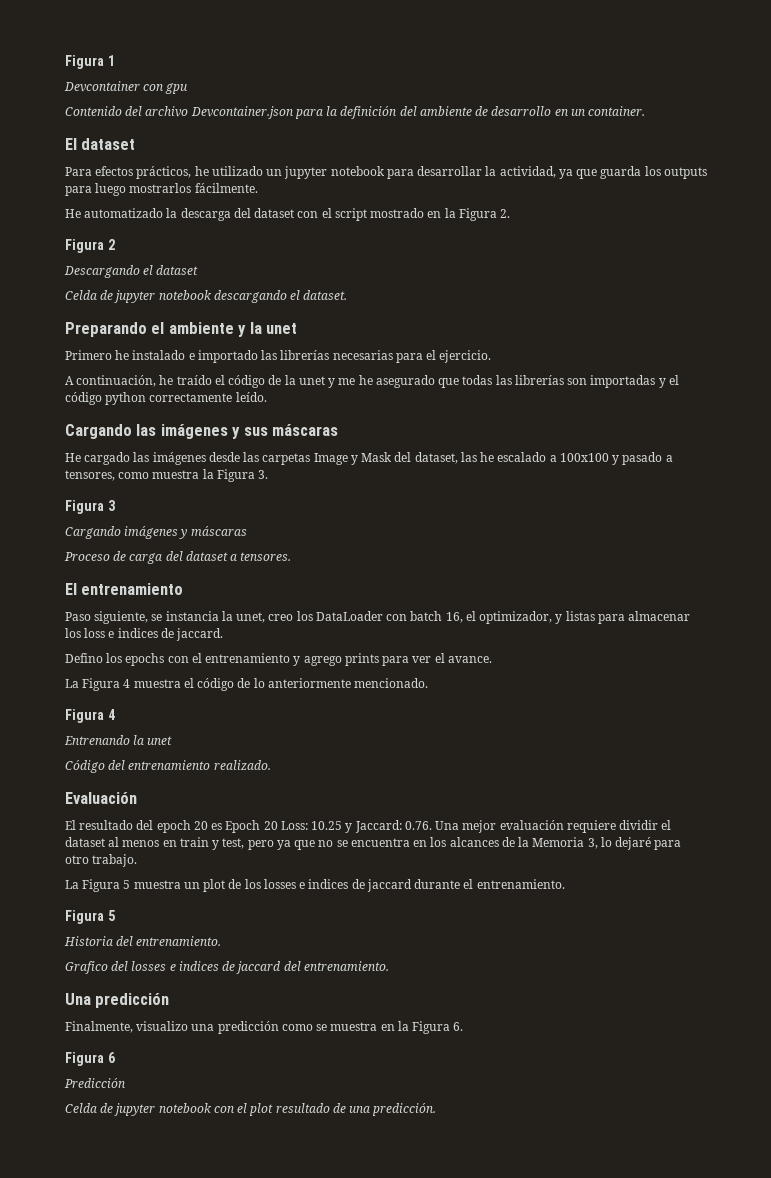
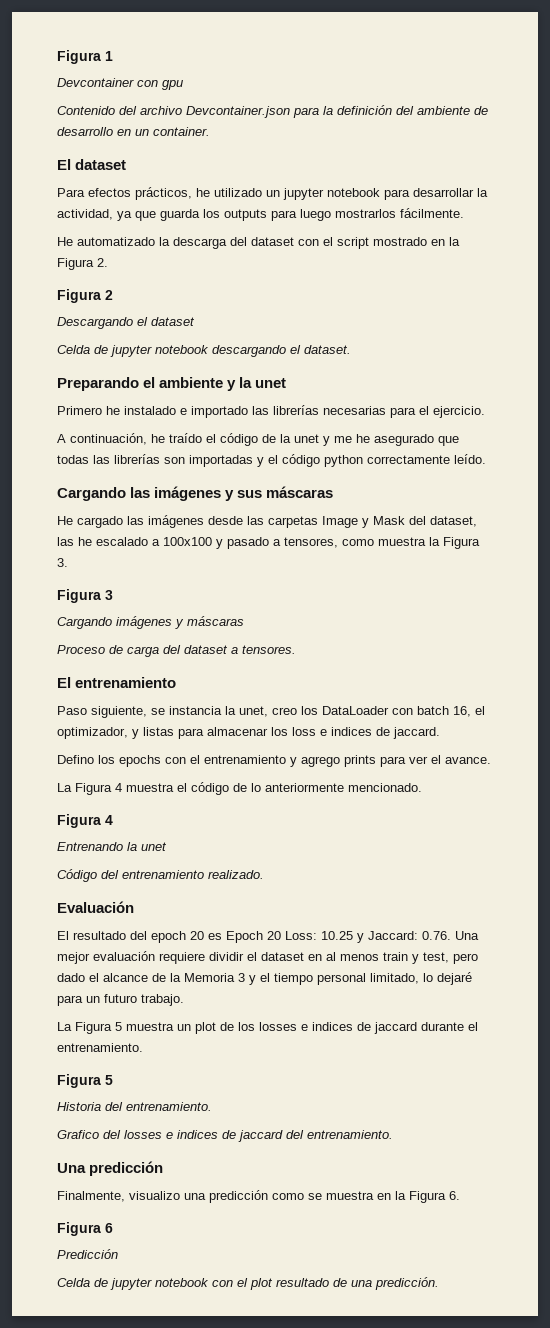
(105, 842) none -> [308,954,322,961] en
[162,840,177,847] en -> (379, 957) none
[276,837,598,850] ya que no se encuentra en los alcances de la Memoria 3, -> [57,973,419,985] dado el alcance de la Memoria 3 y el tiempo personal limitado,
[65,855,89,864] otro -> [86,994,137,1003] un futuro

